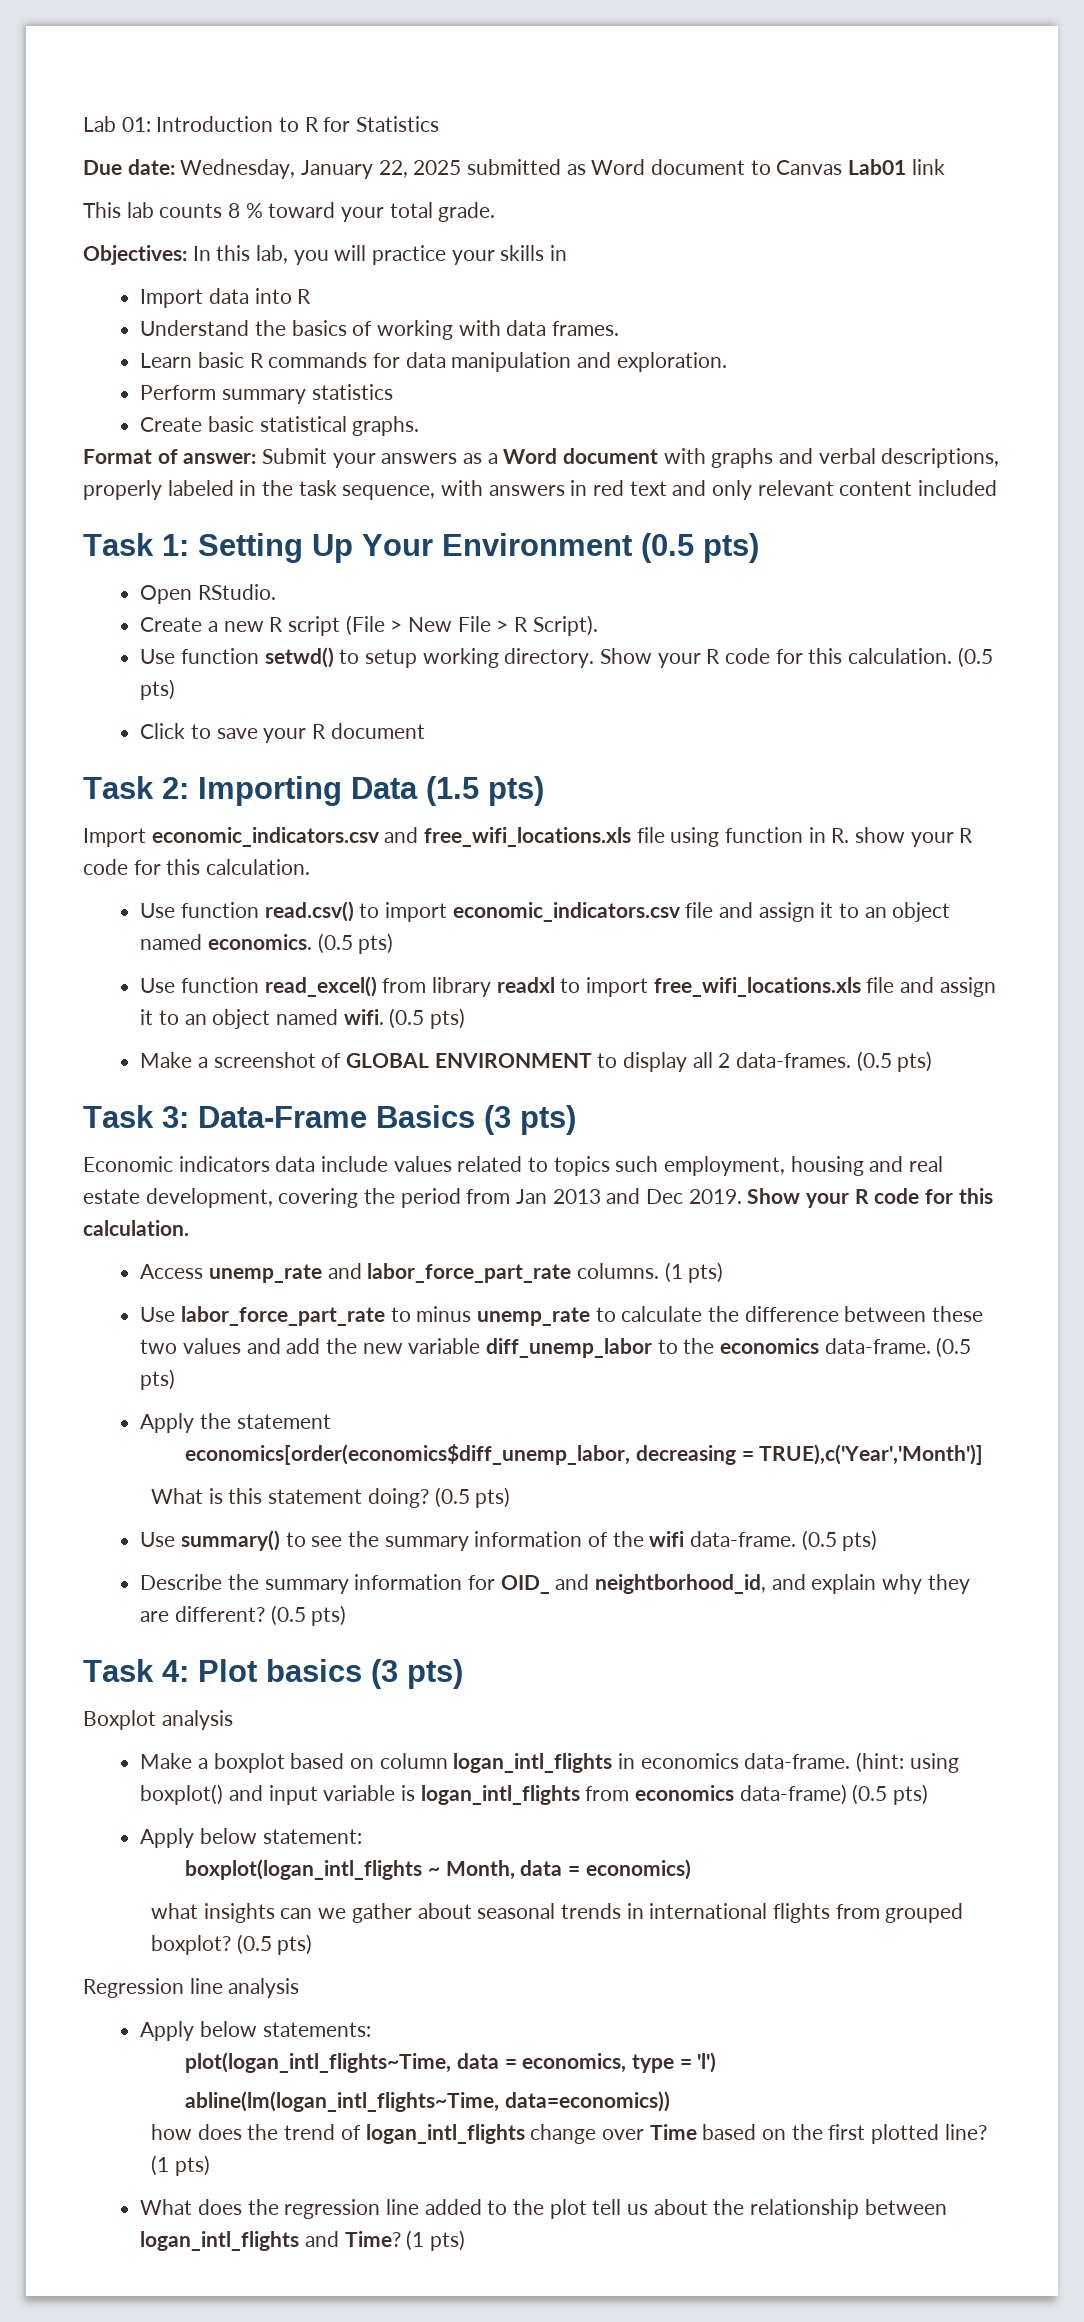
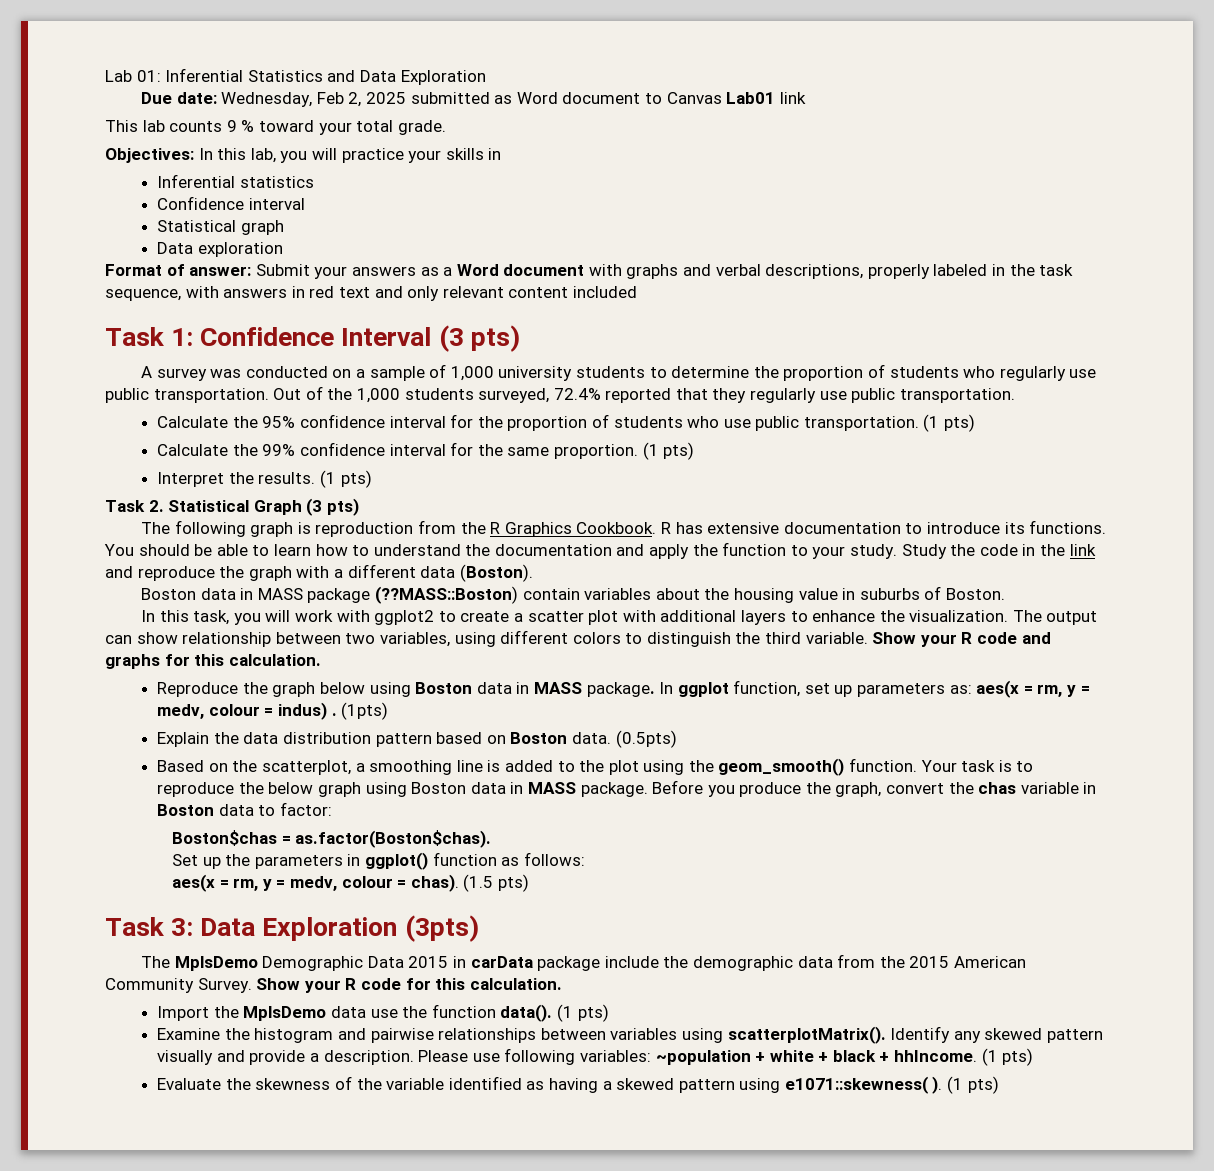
[156,116,440,132] Introduction to R for Statistics -> [165,68,486,85] Inferential Statistics and Data Exploration
[301,160,408,179] January 22, -> [316,92,362,107] Feb 2,
[228,203,241,218] 8 -> [226,120,237,132] 9
[140,288,312,308] [140,320,619,340] [140,352,727,372] [140,384,393,404] [140,416,420,436] Import data into R // Understand the basics of working with data frames. // Learn basic R commands for data manipulation and exploration. // Perform summary statistics // Create basic statistical graphs. -> [157,174,314,188] [157,196,305,210] [157,220,284,235] [157,242,283,257] Inferential statistics // Confidence interval // Statistical graph // Data exploration
[198,533,759,563] [140,584,276,604] [140,615,598,636] [140,647,993,668] [140,679,176,700] [140,723,425,743] [83,776,544,806] [83,827,974,847] [83,859,311,875] [140,901,951,922] [140,933,394,954] [140,976,996,997] [140,1008,465,1029] [140,1051,933,1072] [83,1105,576,1135] [83,1156,944,1176] [83,1188,742,1208] Setting Up Your Environment (0.5 pts) // Open RStudio. // Create a new R script (File > New File > R Script). // Use function setwd() to setup working directory. Show your R code for this calculation. (0.5 pts) // Click to save your R document // Task 2: Importing Data (1.5 pts) // Import economic_indicators.csv and free_wifi_locations.xls file using function in R. show your R code for this calculation. // Use function read.csv() to import economic_indicators.csv file and assign it to an object named economics. (0.5 pts) // Use function read_excel() from library readxl to import free_wifi_locations.xls file and assign it to an object named wifi. (0.5 pts) // Make a screenshot of GLOBAL ENVIRONMENT to display all 2 data-frames. (0.5 pts) // Task 3: Data-Frame Basics (3 pts) // Economic indicators data include values related to topics such employment, housing and real estate development, covering the period from Jan 2013 and Dec 2019. -> [200,325,520,352] [141,364,1097,381] [105,386,1015,403] [157,414,976,432] [157,442,695,460] [157,470,372,488] [105,498,359,516] [141,520,1107,537] [104,542,1096,559] [105,564,533,582] [141,586,1005,604] [141,610,1098,625] [105,630,1051,647] [105,654,321,669] [157,680,1090,698] [157,702,389,720] [157,730,677,748] [157,758,1034,776] [157,780,1097,797] [157,802,332,816] [171,830,492,848] [171,852,585,870] [171,874,529,892] [105,915,479,942] [141,954,1026,971] [105,978,252,993] Confidence Interval (3 pts) // A survey was conducted on a sample of 1,000 university students to determine the proportion of students who regularly use public transportation. Out of the 1,000 students surveyed, 72.4% reported that they regularly use public transportation. // Calculate the 95% confidence interval for the proportion of students who use public transportation. (1 pts) // Calculate the 99% confidence interval for the same proportion. (1 pts) // Interpret the results. (1 pts) // Task 2. Statistical Graph (3 pts) // The following graph is reproduction from the R Graphics Cookbook. R has extensive documentation to introduce its functions. You should be able to learn how to understand the documentation and apply the function to your study. Study the code in the link and reproduce the graph with a different data (Boston). // Boston data in MASS package (??MASS::Boston) contain variables about the housing value in suburbs of Boston. // In this task, you will work with ggplot2 to create a scatter plot with additional layers to enhance the visualization. The output can show relationship between two variables, using different colors to distinguish the third variable. Show your R code and graphs for this calculation. // Reproduce the graph below using Boston data in MASS package. In ggplot function, set up parameters as: aes(x = rm, y = medv, colour = indus) . (1pts) // Explain the data distribution pattern based on Boston data. (0.5pts) // Based on the scatterplot, a smoothing line is added to the plot using the geom_smooth() function. Your task is to reproduce the below graph using Boston data in MASS package. Before you produce the graph, convert the chas variable in Boston data to factor: // Boston$chas = as.factor(Boston$chas). // Set up the parameters in ggplot() function as follows: // aes(x = rm, y = medv, colour = chas). (1.5 pts) // Task 3: Data Exploration (3pts) // The MplsDemo Demographic Data 2015 in carData package include the demographic data from the 2015 American Community Survey.
[140,1262,724,1283] [140,1306,983,1326] [140,1337,972,1358] [140,1369,176,1390] [140,1413,331,1433] [185,1444,984,1465] [151,1487,511,1508] [140,1530,878,1551] [140,1574,970,1594] [140,1605,347,1626] [83,1659,463,1689] [83,1710,233,1730] [140,1752,959,1773] [140,1784,928,1805] [140,1828,362,1848] [185,1859,691,1880] [151,1903,964,1923] [151,1934,313,1955] [83,1978,300,1998] [140,2021,371,2041] [185,2052,717,2073] [185,2091,670,2112] [151,2124,987,2144] [151,2155,210,2176] [140,2199,947,2219] [140,2231,401,2251] Access unemp_rate and labor_force_part_rate columns. (1 pts) // Use labor_force_part_rate to minus unemp_rate to calculate the difference between these two values and add the new variable diff_unemp_labor to the economics data-frame. (0.5 pts) // Apply the statement // economics[order(economics$diff_unemp_labor, decreasing = TRUE),c('Year','Month')] // What is this statement doing? (0.5 pts) // Use summary() to see the summary information of the wifi data-frame. (0.5 pts) // Describe the summary information for OID_ and neightborhood_id, and explain why they are different? (0.5 pts) // Task 4: Plot basics (3 pts) // Boxplot analysis // Make a boxplot based on column logan_intl_flights in economics data-frame. (hint: using boxplot() and input variable is logan_intl_flights from economics data-frame) (0.5 pts) // Apply below statement: // boxplot(logan_intl_flights ~ Month, data = economics) // what insights can we gather about seasonal trends in international flights from grouped boxplot? (0.5 pts) // Regression line analysis // Apply below statements: // plot(logan_intl_flights~Time, data = economics, type = 'l') // abline(lm(logan_intl_flights~Time, data=economics)) // how does the trend of logan_intl_flights change over Time based on the first plotted line? (1 pts) // What does the regression line added to the plot tell us about the relationship between logan_intl_flights and Time? -> [157,1004,609,1022] [157,1026,1103,1044] [157,1048,1034,1066] [157,1076,943,1094] Import the MplsDemo data use the function data(). (1 pts) // Examine the histogram and pairwise relationships between variables using scatterplotMatrix(). Identify any skewed pattern visually and provide a description. Please use following variables: ~population + white + black + hhIncome. (1 pts) // Evaluate the skewness of the variable identified as having a skewed pattern using e1071::skewness( ).

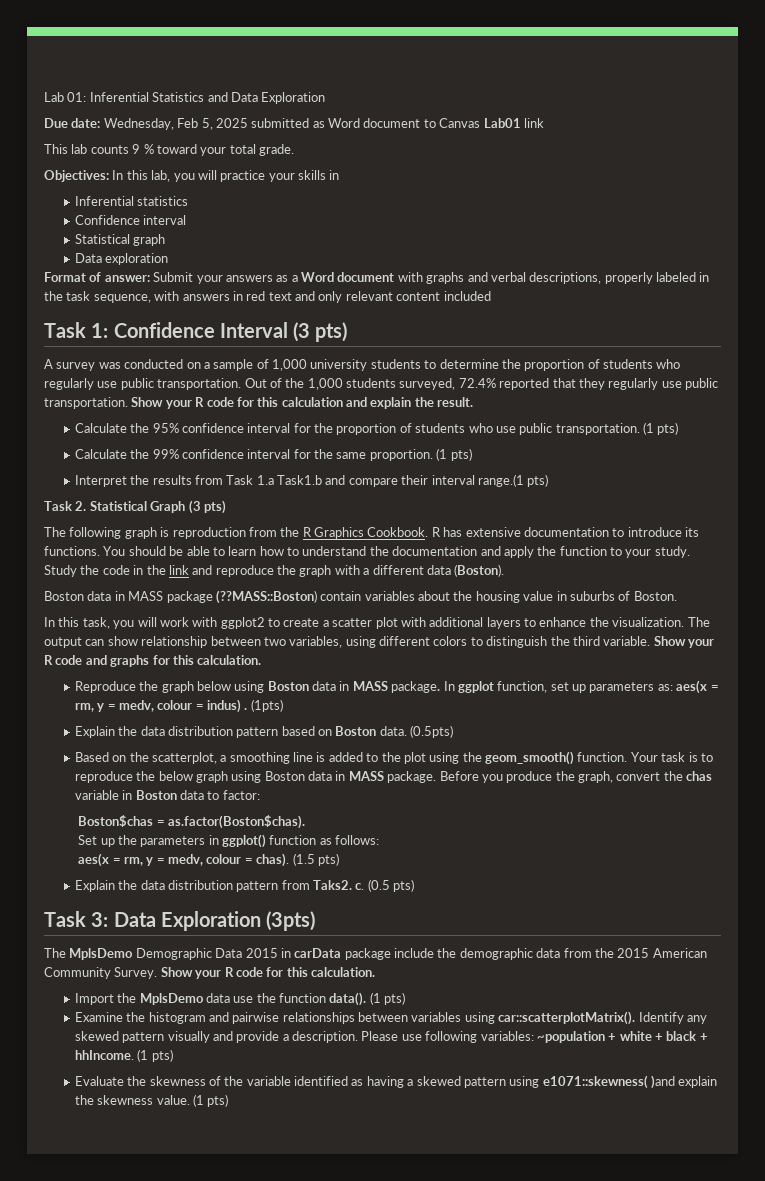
[348,92,362,107] 2, -> [201,118,213,130] 5,
(1015, 395) none -> [131,397,474,409] Show your R code for this calculation and explain the result.
[258,470,336,488] results. (1 -> [152,474,524,487] results from Task 1.a Task1.b and compare their interval range.(1
(529, 883) none -> [74,879,415,892] // Explain the data distribution pattern from Taks2. c. (0.5 pts)
[727,1026,886,1044] scatterplotMatrix(). -> [498,1011,636,1025] car::scatterplotMatrix().
[932,1076,943,1094] ). -> [651,1075,718,1089] [74,1095,190,1105] )and explain the skewness value.

